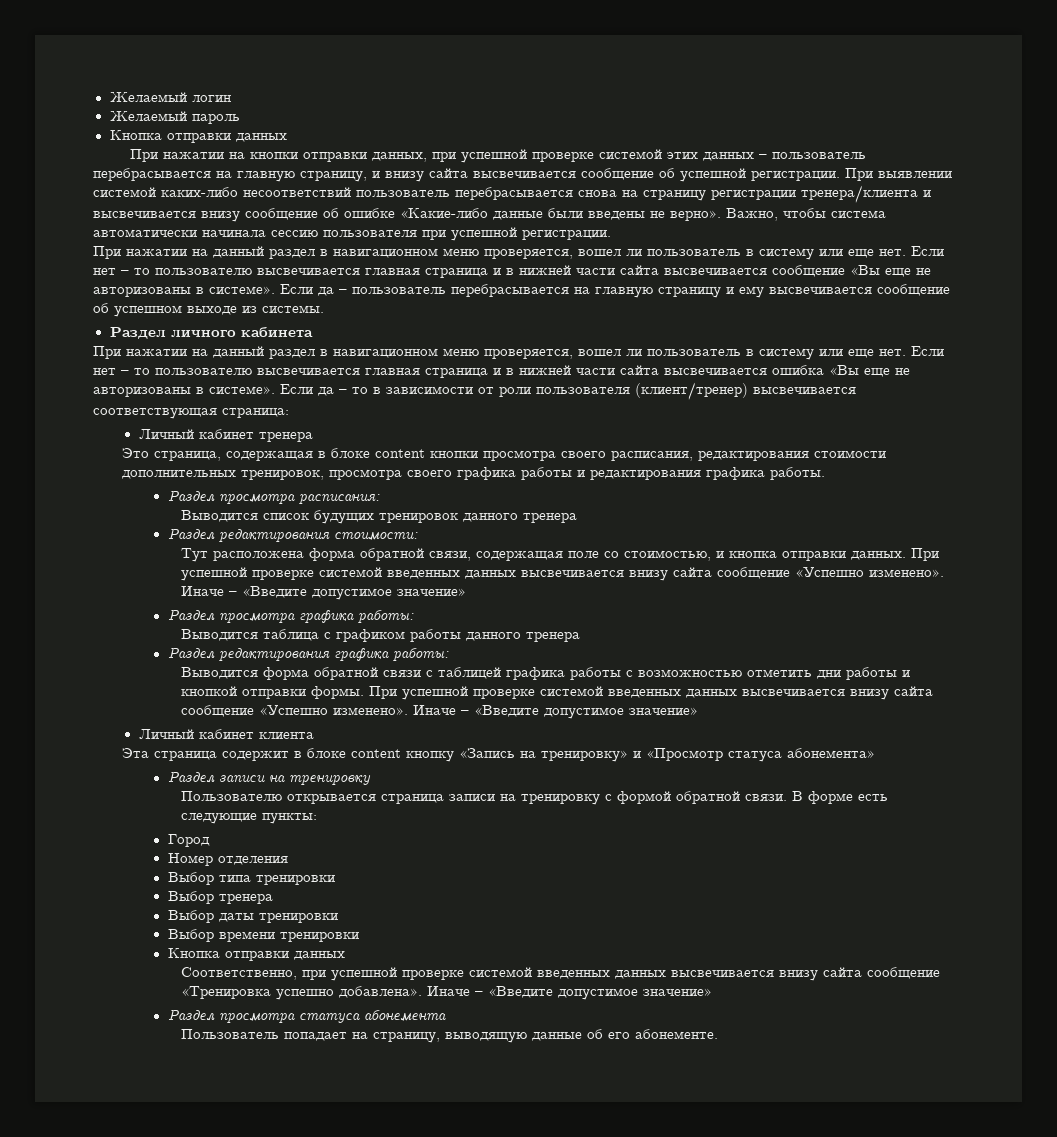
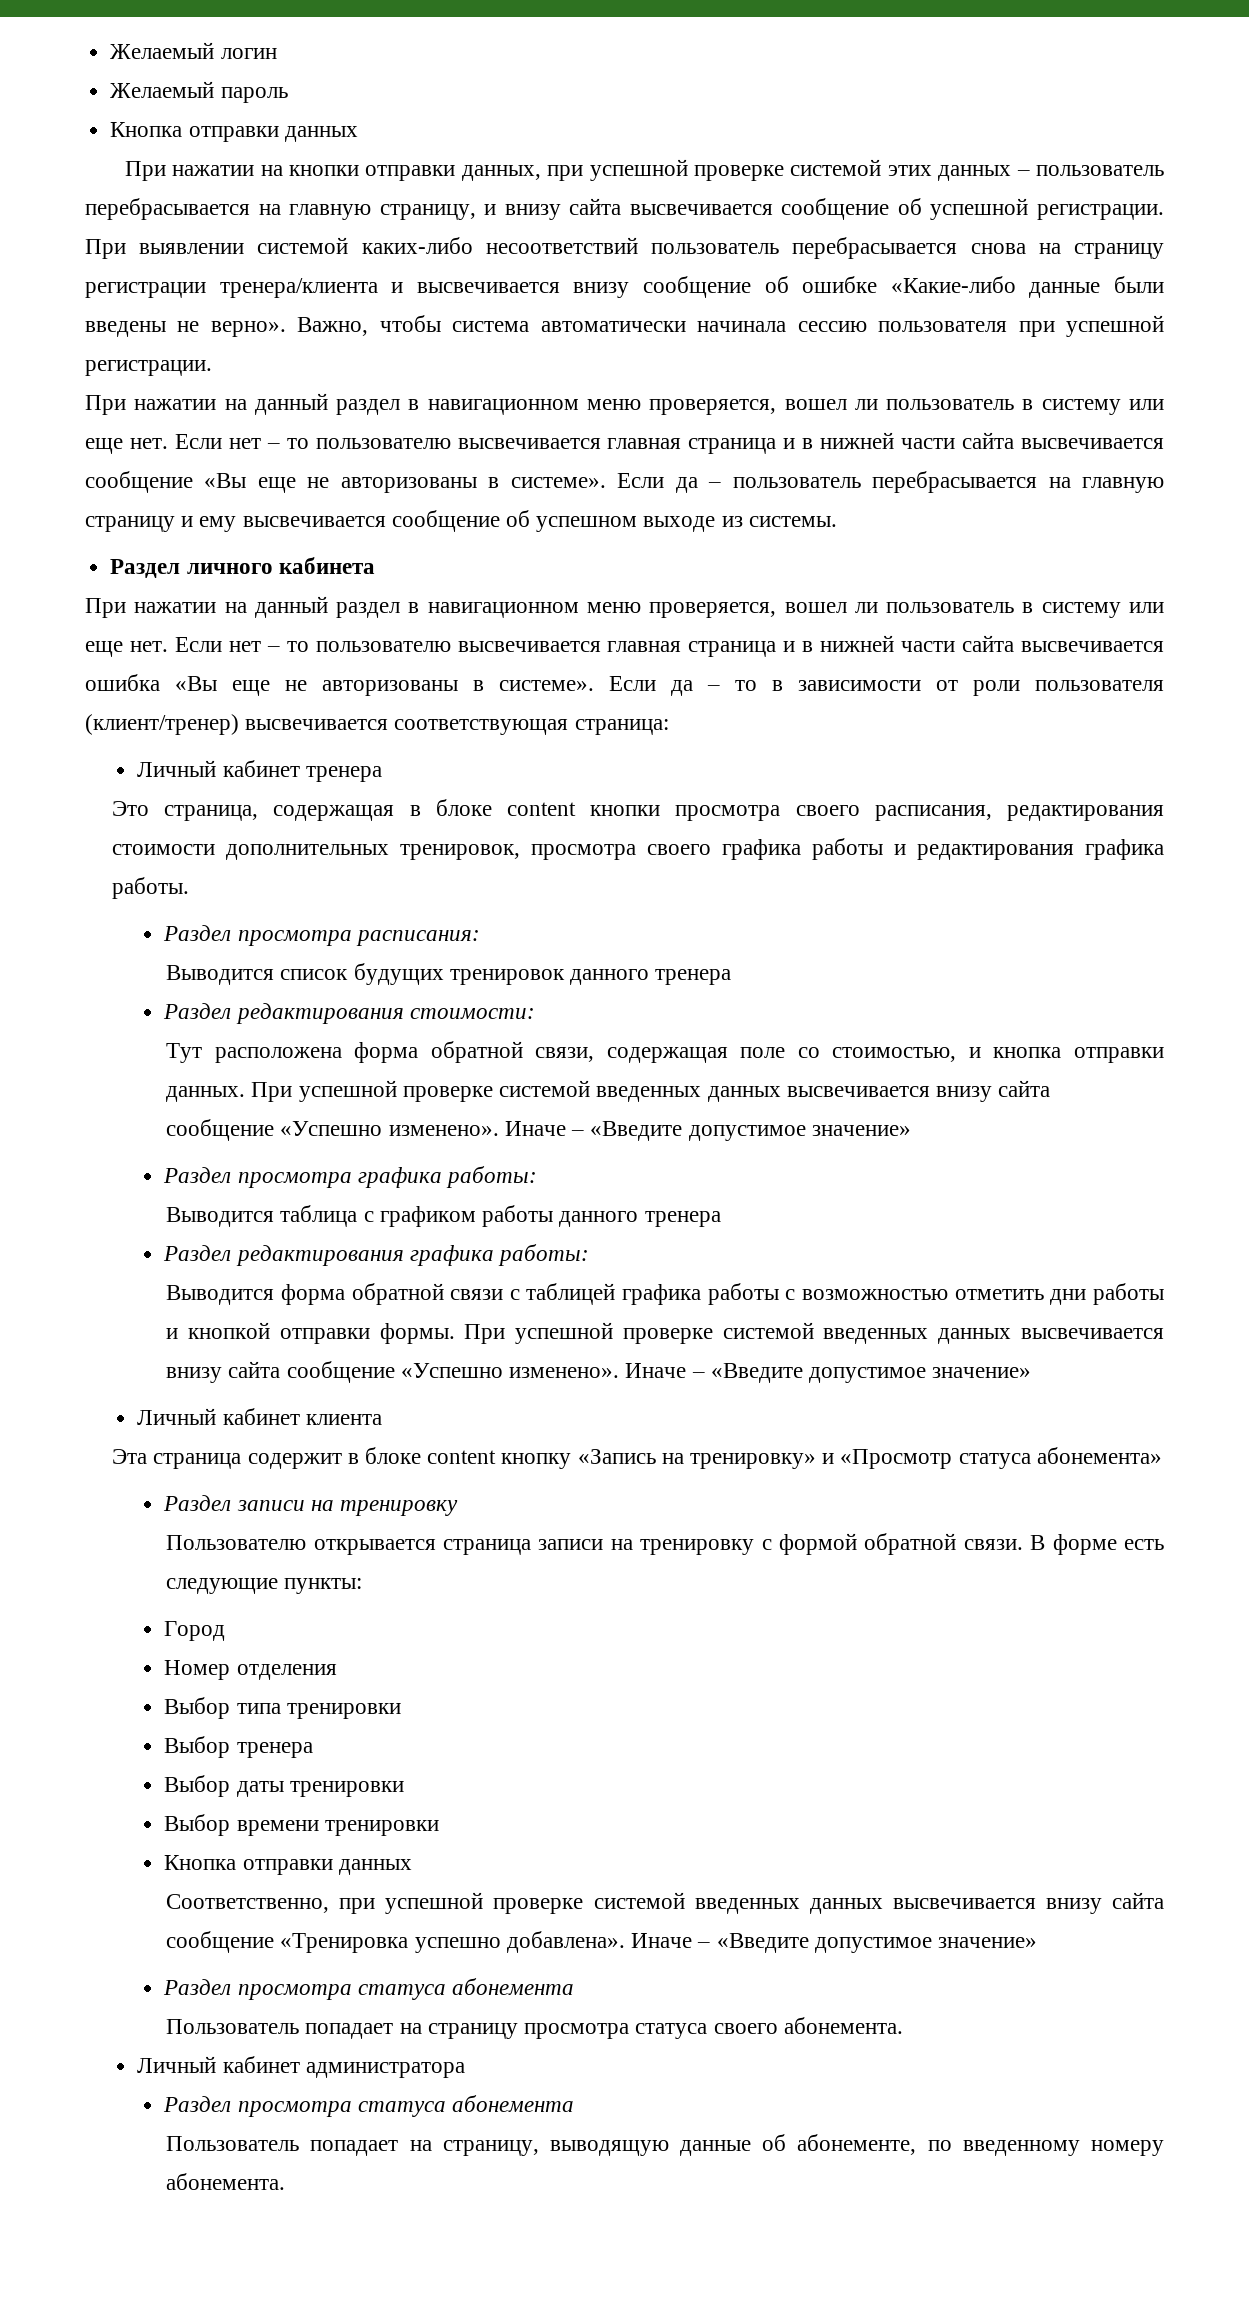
(446, 1015) none -> [166,2017,903,2039] [137,2056,465,2078] [163,2095,575,2117] // Пользователь попадает на страницу просмотра статуса своего абонемента. // Личный кабинет администратора // Раздел просмотра статуса абонемента
[607,1029,718,1039] его абонементе. -> [797,2134,1164,2156] [166,2173,286,2190] абонементе, по введенному номеру абонемента.

